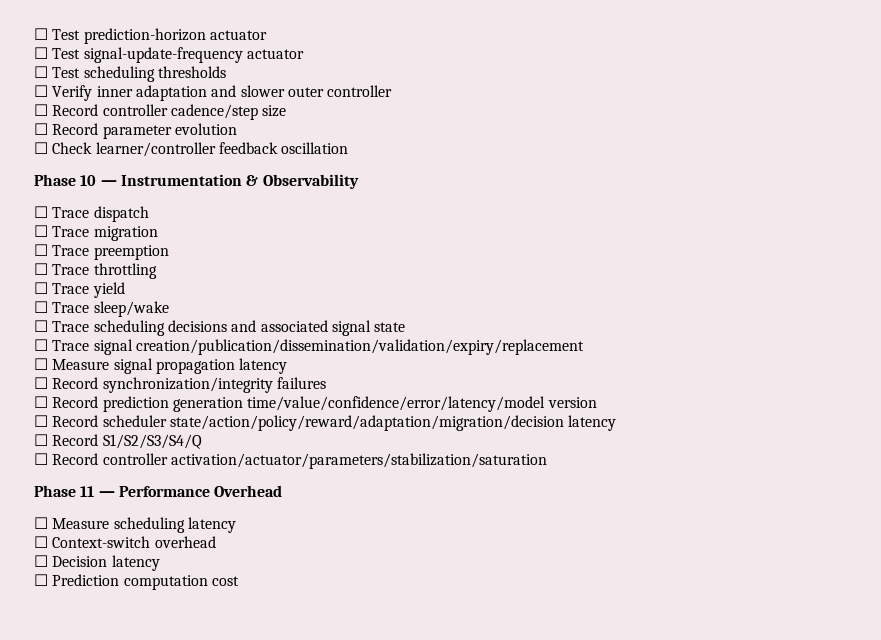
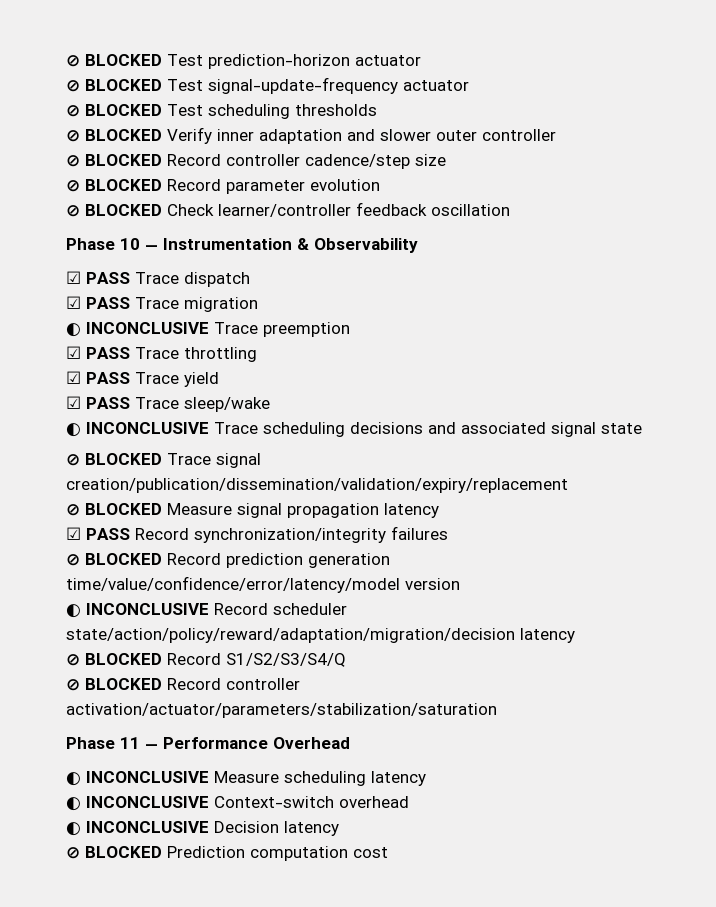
[34,28,48,40] ☐ -> [66,54,162,67] ⊘ BLOCKED
[34,47,48,59] ☐ -> [66,79,162,92] ⊘ BLOCKED
[34,66,48,78] ☐ -> [66,104,162,117] ⊘ BLOCKED
[34,85,48,97] ☐ -> [66,129,162,142] ⊘ BLOCKED
[34,104,48,116] ☐ -> [66,154,162,167] ⊘ BLOCKED
[34,123,48,135] ☐ -> [66,179,162,192] ⊘ BLOCKED
[34,142,48,154] ☐ -> [66,204,162,217] ⊘ BLOCKED
[34,206,48,218] ☐ -> [66,271,130,284] ☑ PASS
[34,225,48,237] ☐ -> [66,296,130,309] ☑ PASS
[34,244,48,256] ☐ -> [66,322,209,337] ◐ INCONCLUSIVE
[34,263,48,275] ☐ -> [66,346,130,359] ☑ PASS
[34,282,48,294] ☐ -> [66,371,130,384] ☑ PASS
[34,301,48,313] ☐ -> [66,396,130,409] ☑ PASS
[34,320,48,332] ☐ -> [66,422,209,437] ◐ INCONCLUSIVE
[34,339,48,351] ☐ -> [66,453,162,466] ⊘ BLOCKED
[34,358,48,370] ☐ -> [66,503,162,516] ⊘ BLOCKED
[34,377,48,389] ☐ -> [66,527,130,540] ☑ PASS
[34,396,48,408] ☐ -> [66,553,162,566] ⊘ BLOCKED
[34,415,48,427] ☐ -> [66,603,209,618] ◐ INCONCLUSIVE
[34,434,48,446] ☐ -> [66,653,162,666] ⊘ BLOCKED
[34,453,48,465] ☐ -> [66,678,162,691] ⊘ BLOCKED
[34,517,48,529] ☐ -> [66,771,209,786] ◐ INCONCLUSIVE
[34,536,48,548] ☐ -> [66,796,209,811] ◐ INCONCLUSIVE
[34,555,48,567] ☐ -> [66,821,209,836] ◐ INCONCLUSIVE
[34,574,48,586] ☐ -> [66,846,162,859] ⊘ BLOCKED

